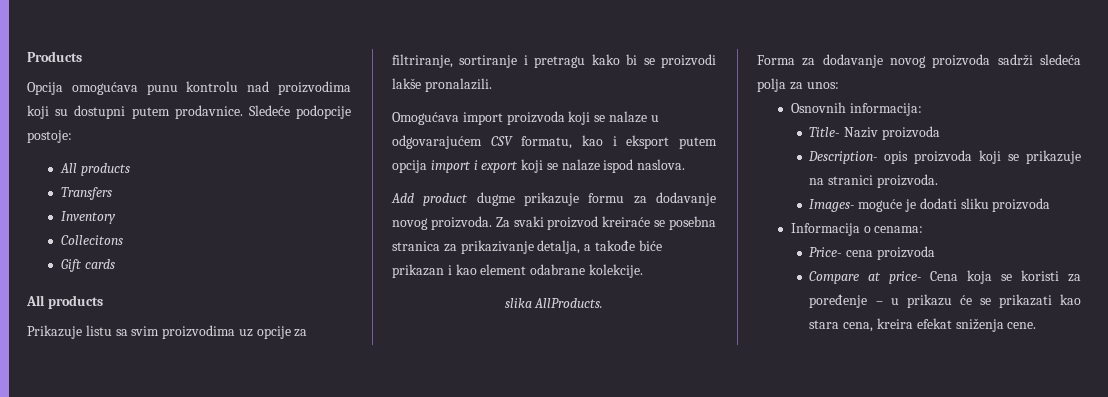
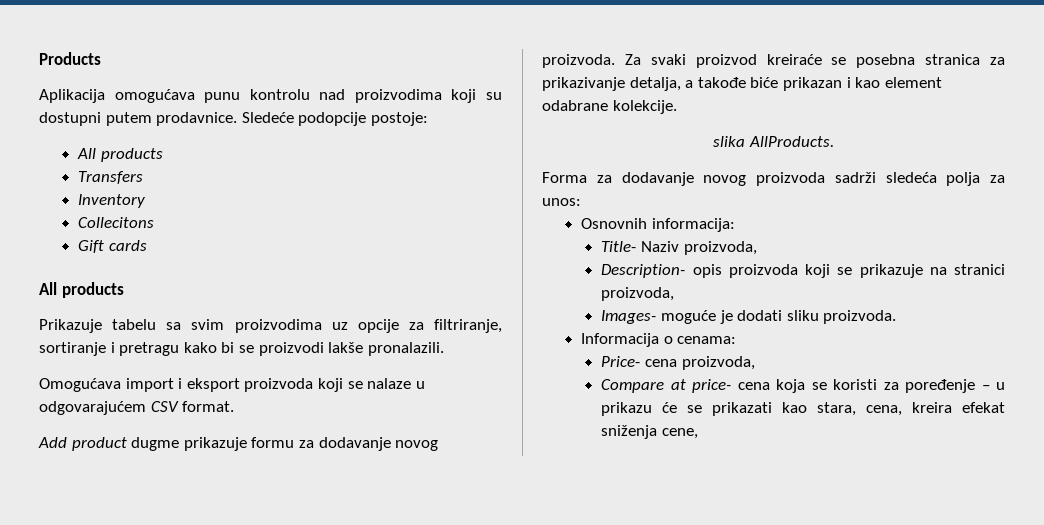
[27,82,63,95] Opcija -> [39,89,105,103] Aplikacija
[85,325,112,336] listu -> [112,319,157,330] tabelu
(503, 118) none -> [178,378,240,392] i eksport
[521,135,717,149] [392,159,686,173] formatu, kao i eksport putem opcija import i export koji se nalaze ispod naslova. -> [182,401,235,412] format.
[881,126,940,140] proizvoda -> [683,241,757,255] proizvoda,
[876,174,938,188] proizvoda. -> [601,287,675,301] proizvoda,
[992,198,1051,212] proizvoda -> [823,310,897,324] proizvoda.
[876,246,935,260] proizvoda -> [681,356,755,370] proizvoda,
[930,271,959,281] Cena -> [737,382,770,390] cena
[809,320,840,329] stara -> [817,402,857,416] stara,
[1007,322,1037,329] cene. -> [661,428,698,439] cene,

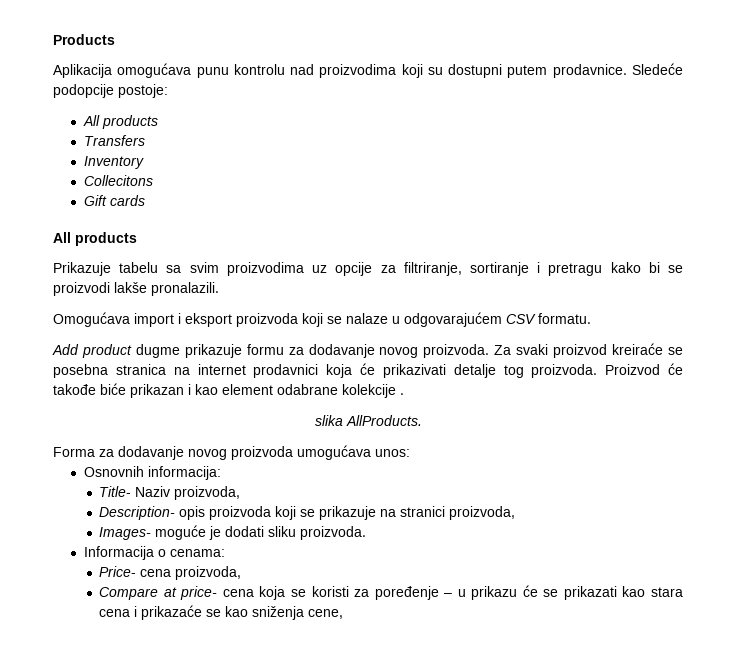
[182,401,235,412] format. -> [538,313,591,324] formatu.
[990,57,1005,65] [542,77,694,91] za prikazivanje detalja, a -> [173,363,683,378] na internet prodavnici koja će prikazivati detalje tog proizvoda. Proizvod će
[612,100,677,114] kolekcije. -> [342,384,404,398] kolekcije .
[834,172,1005,186] sadrži sledeća polja za -> [297,445,371,460] umogućava
[817,402,1005,416] stara, cena, kreira efekat -> [650,587,683,597] [99,605,249,620] stara cena i prikazaće se kao

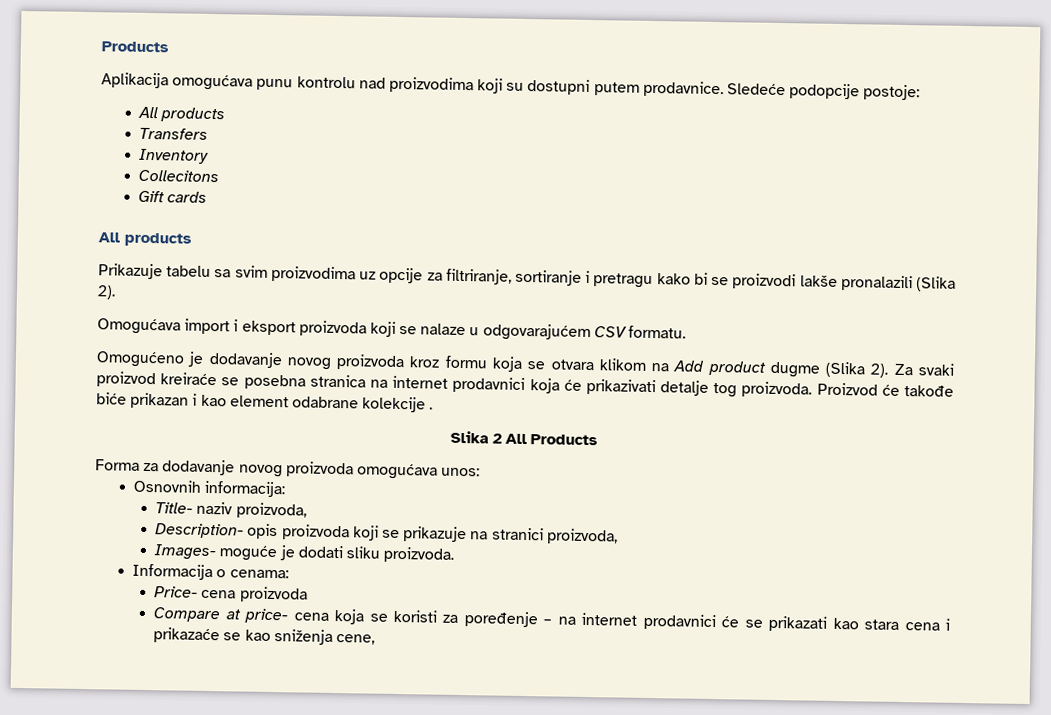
[151,282,219,296] pronalazili. -> [840,274,956,292] [97,285,116,300] pronalazili (Slika 2).
[52,344,490,358] Add product dugme prikazuje formu za dodavanje novog proizvoda. -> [96,351,889,378] Omogućeno je dodavanje novog proizvoda kroz formu koja se otvara klikom na Add product dugme (Slika 2).
[314,415,422,426] slika AllProducts. -> [449,430,599,446] Slika 2 All Products
[297,445,371,460] umogućava -> [356,463,438,480] omogućava
[135,486,171,497] Naziv -> [196,501,234,515] naziv
[175,566,242,580] proizvoda, -> [239,586,308,603] proizvoda
[457,586,518,600] u prikazu -> [557,612,716,631] na internet prodavnici

